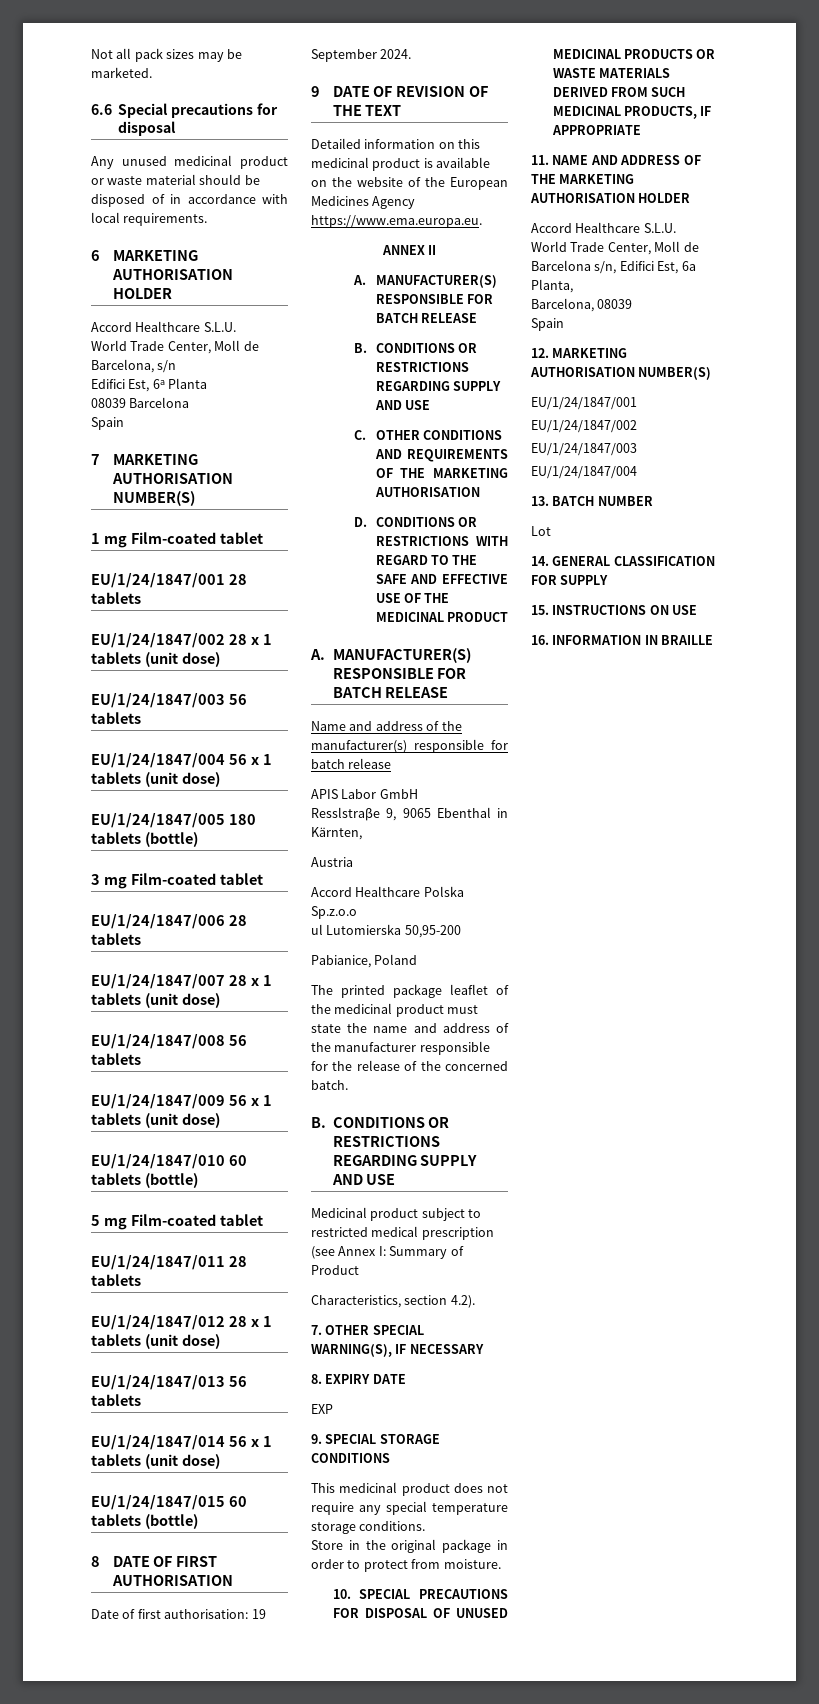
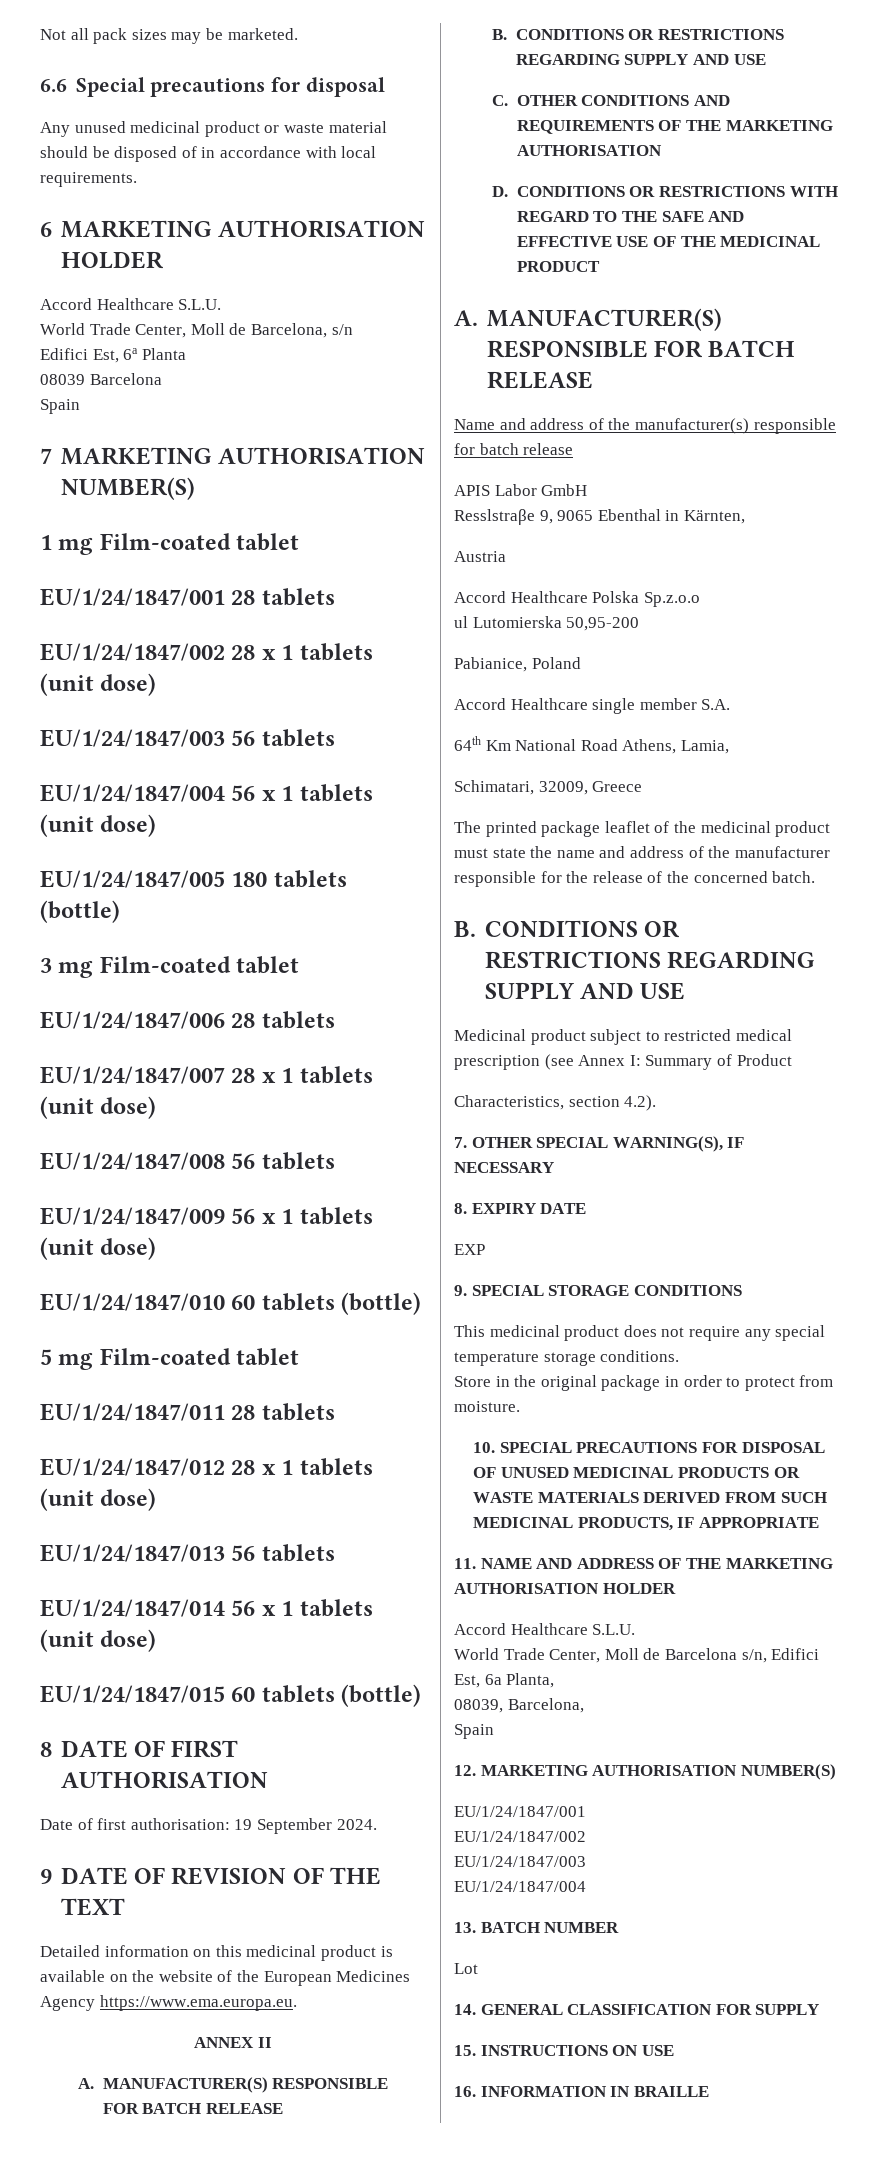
(418, 959) none -> [454,698,731,714] [454,736,729,754] [454,780,643,795] // Accord Healthcare single member S.A. // 64th Km National Road Athens, Lamia, // Schimatari, 32009, Greece
[531,298,633,312] Barcelona, 08039 -> [454,1698,584,1713] 08039, Barcelona,

